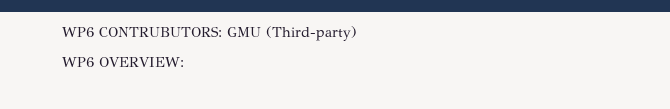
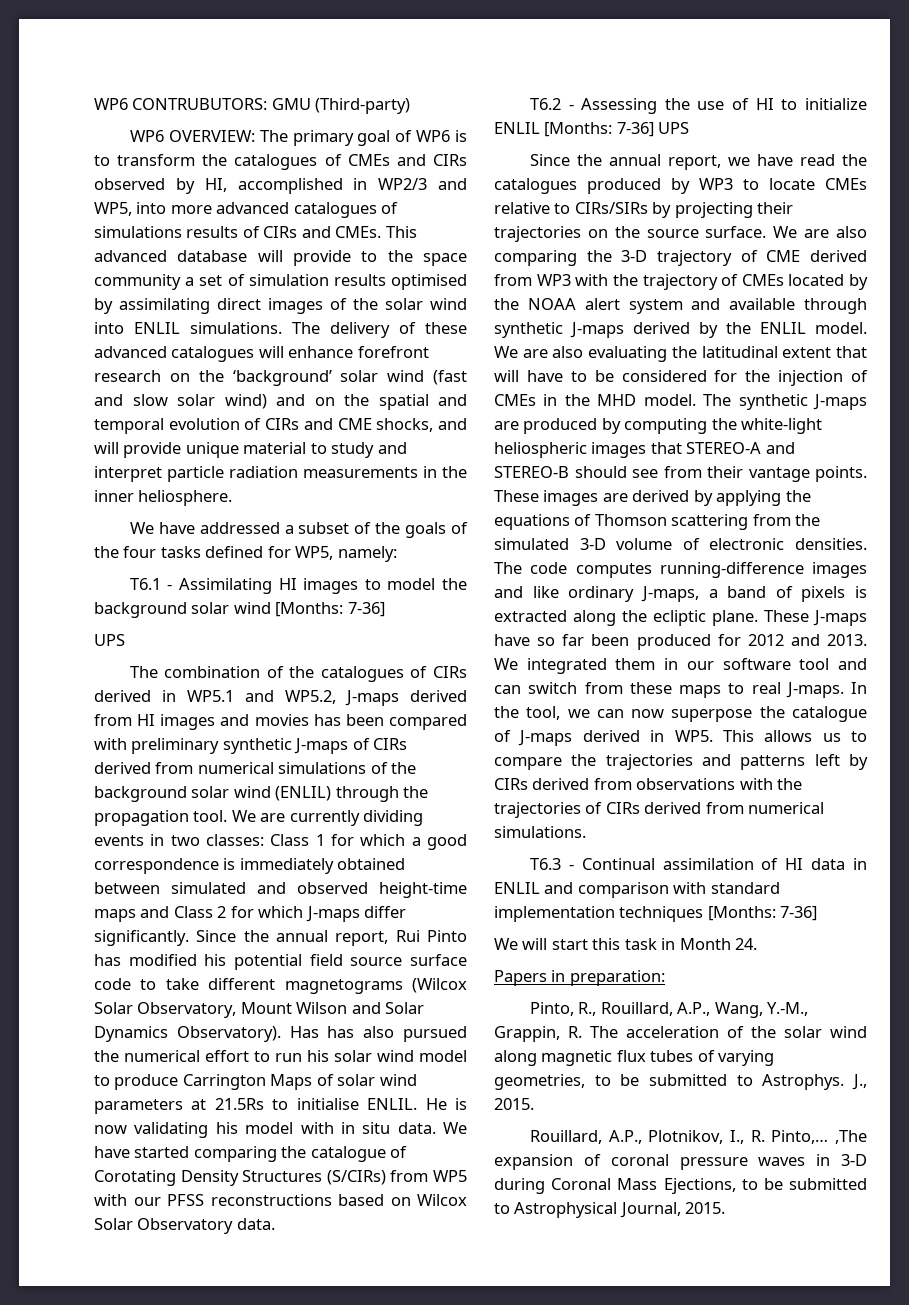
(184, 62) none -> [259,130,468,146] [94,154,467,170] [94,178,467,194] [94,202,399,218] [94,226,417,238] [94,250,467,266] [94,274,467,290] [94,298,467,314] [94,322,467,338] [94,346,429,362] [94,370,467,386] [94,394,467,410] [94,418,468,434] [94,442,407,458] [94,466,467,482] [94,490,233,506] [129,522,469,538] [94,546,397,562] [129,578,468,594] [94,602,385,618] [94,634,125,646] [129,666,467,682] [94,690,467,706] [94,714,467,730] [94,738,408,754] [94,762,417,774] [94,786,429,802] [94,810,424,826] [94,834,467,850] [94,858,406,874] [94,882,467,898] [94,906,407,922] [94,930,467,946] [94,954,467,970] [94,978,467,994] [94,1002,425,1018] [94,1026,468,1042] [94,1050,467,1062] [94,1074,417,1090] [94,1098,467,1114] [94,1122,467,1138] [94,1146,408,1162] [94,1170,468,1186] [94,1194,467,1206] [94,1218,275,1234] [529,98,867,114] [494,122,690,137] [529,154,867,170] [494,178,867,194] [494,202,794,218] [494,226,867,242] [494,250,867,266] [494,274,868,290] [494,298,867,314] [494,322,867,338] [494,346,867,362] [494,370,868,386] [494,394,867,410] [494,418,823,434] [494,442,795,458] [494,466,867,482] [494,490,811,506] [494,514,821,530] [494,538,867,550] [494,562,867,578] [494,586,867,602] [494,610,867,626] [494,634,867,650] [494,658,867,674] [494,682,867,698] [494,706,867,722] [494,730,867,746] [494,754,868,770] [494,778,803,790] [494,802,825,818] [494,826,586,838] [529,858,867,870] [494,882,780,898] [494,906,818,922] [494,938,758,950] [494,970,665,986] [529,1002,809,1018] [494,1026,867,1042] [494,1050,775,1066] [494,1074,867,1090] [494,1098,534,1110] [529,1130,867,1144] [494,1154,867,1170] [494,1178,867,1194] [494,1202,726,1218] The primary goal of WP6 is to transform the catalogues of CMEs and CIRs observed by HI, accomplished in WP2/3 and WP5, into more advanced catalogues of simulations results of CIRs and CMEs. This advanced database will provide to the space community a set of simulation results optimised by assimilating direct images of the solar wind into ENLIL simulations. The delivery of these advanced catalogues will enhance forefront research on the ‘background’ solar wind (fast and slow solar wind) and on the spatial and temporal evolution of CIRs and CME shocks, and will provide unique material to study and interpret particle radiation measurements in the inner heliosphere. // We have addressed a subset of the goals of the four tasks defined for WP5, namely: // T6.1 - Assimilating HI images to model the background solar wind [Months: 7-36] // UPS // The combination of the catalogues of CIRs derived in WP5.1 and WP5.2, J-maps derived from HI images and movies has been compared with preliminary synthetic J-maps of CIRs derived from numerical simulations of the background solar wind (ENLIL) through the propagation tool. We are currently dividing events in two classes: Class 1 for which a good correspondence is immediately obtained between simulated and observed height-time maps and Class 2 for which J-maps differ significantly. Since the annual report, Rui Pinto has modified his potential field source surface code to take different magnetograms (Wilcox Solar Observatory, Mount Wilson and Solar Dynamics Observatory). Has has also pursued the numerical effort to run his solar wind model to produce Carrington Maps of solar wind parameters at 21.5Rs to initialise ENLIL. He is now validating his model with in situ data. We have started comparing the catalogue of Corotating Density Structures (S/CIRs) from WP5 with our PFSS reconstructions based on Wilcox Solar Observatory data. // T6.2 - Assessing the use of HI to initialize ENLIL [Months: 7-36] UPS // Since the annual report, we have read the catalogues produced by WP3 to locate CMEs relative to CIRs/SIRs by projecting their trajectories on the source surface. We are also comparing the 3-D trajectory of CME derived from WP3 with the trajectory of CMEs located by the NOAA alert system and available through synthetic J-maps derived by the ENLIL model. We are also evaluating the latitudinal extent that will have to be considered for the injection of CMEs in the MHD model. The synthetic J-maps are produced by computing the white-light heliospheric images that STEREO-A and STEREO-B should see from their vantage points. These images are derived by applying the equations of Thomson scattering from the simulated 3-D volume of electronic densities. The code computes running-difference images and like ordinary J-maps, a band of pixels is extracted along the ecliptic plane. These J-maps have so far been produced for 2012 and 2013. We integrated them in our software tool and can switch from these maps to real J-maps. In the tool, we can now superpose the catalogue of J-maps derived in WP5. This allows us to compare the trajectories and patterns left by CIRs derived from observations with the trajectories of CIRs derived from numerical simulations. // T6.3 - Continual assimilation of HI data in ENLIL and comparison with standard implementation techniques [Months: 7-36] // We will start this task in Month 24. // Papers in preparation: // Pinto, R., Rouillard, A.P., Wang, Y.-M., Grappin, R. The acceleration of the solar wind along magnetic flux tubes of varying geometries, to be submitted to Astrophys. J., 2015. // Rouillard, A.P., Plotnikov, I., R. Pinto,… ,The expansion of coronal pressure waves in 3-D during Coronal Mass Ejections, to be submitted to Astrophysical Journal, 2015.

